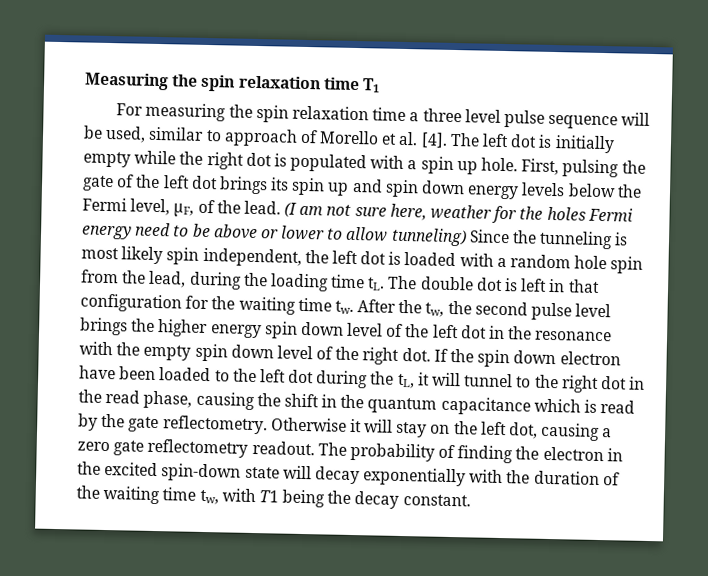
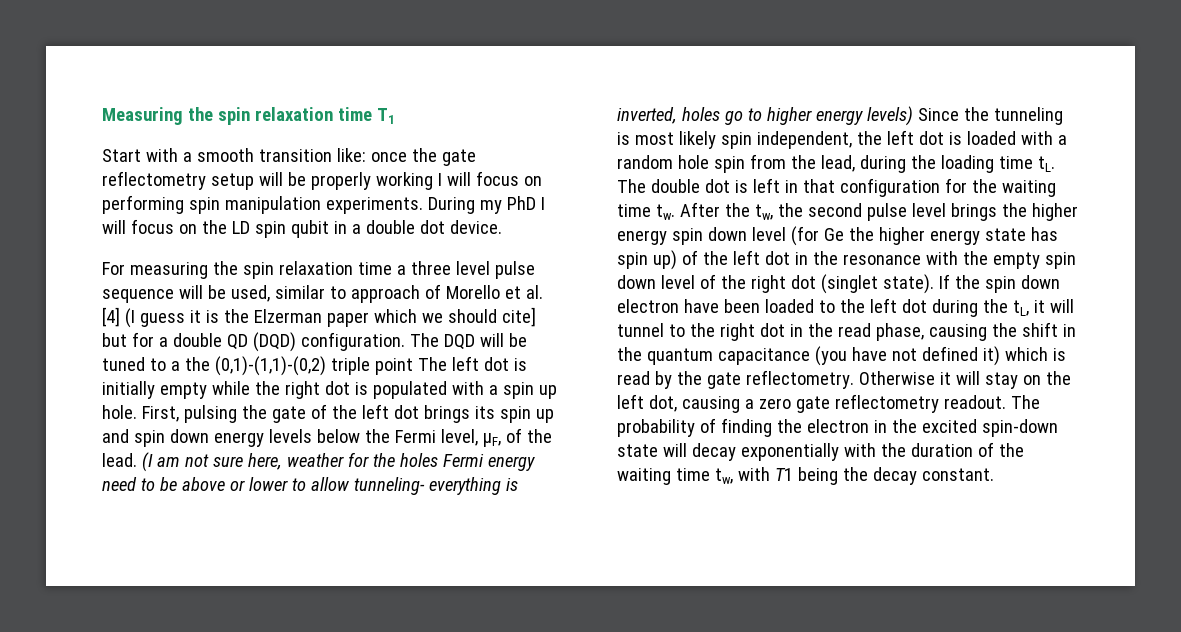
(380, 85) none -> [102,148,476,166] [102,171,542,190] [102,195,545,214] [102,219,502,238] // Start with a smooth transition like: once the gate reflectometry setup will be properly working I will focus on performing spin manipulation experiments. During my PhD I will focus on the LD spin qubit in a double dot device.
[420,132,448,148] [4]. -> [102,307,536,328] [102,332,527,352] [102,356,413,376] [4] (I guess it is the Elzerman paper which we should cite] but for a double QD (DQD) configuration. The DQD will be tuned to a the (0,1)-(1,1)-(0,2) triple point
[390,227,467,247] tunneling) -> [353,477,518,495] [617,106,913,126] tunneling- everything is inverted, holes go to higher energy levels)
(384, 329) none -> [790,226,1058,246] [617,250,677,270] (for Ge the higher energy state has spin up)
[401,347,431,362] dot. -> [790,274,934,294] dot (singlet state).
(531, 406) none -> [814,346,1000,366] (you have not defined it)

